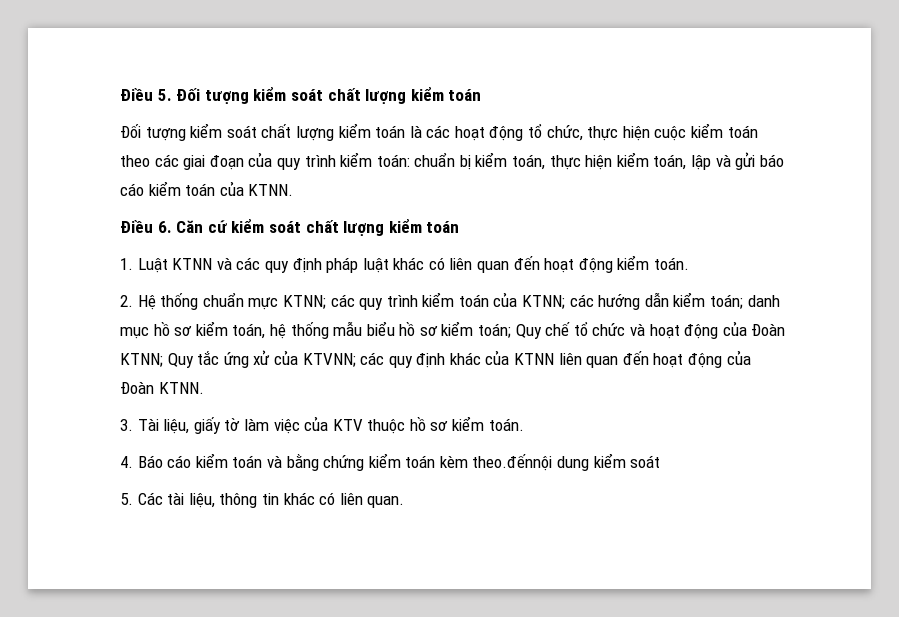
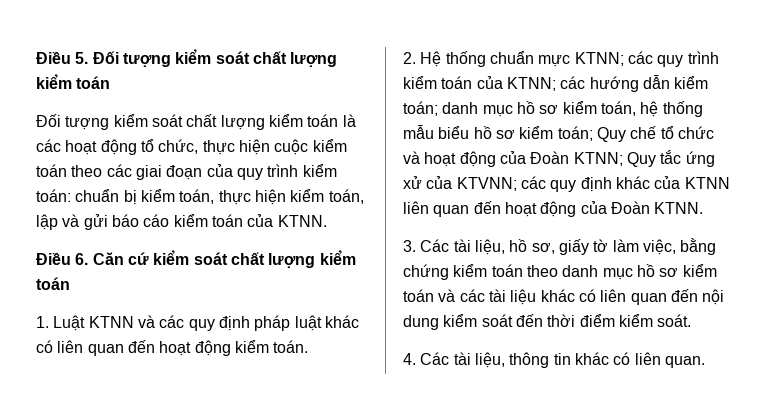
[137,416,524,434] [120,453,661,471] [120,493,133,505] Tài liệu, giấy tờ làm việc của KTV thuộc hồ sơ kiểm toán. // 4. Báo cáo kiểm toán và bằng chứng kiểm toán kèm theo.đếnnội dung kiểm soát // 5. -> [420,238,717,255] [403,264,717,280] [403,289,725,305] [403,314,692,330] [403,353,416,365] Các tài liệu, hồ sơ, giấy tờ làm việc, bằng chứng kiểm toán theo danh mục hồ sơ kiểm toán và các tài liệu khác có liên quan đến nội dung kiểm soát đến thời điểm kiểm soát. // 4.

